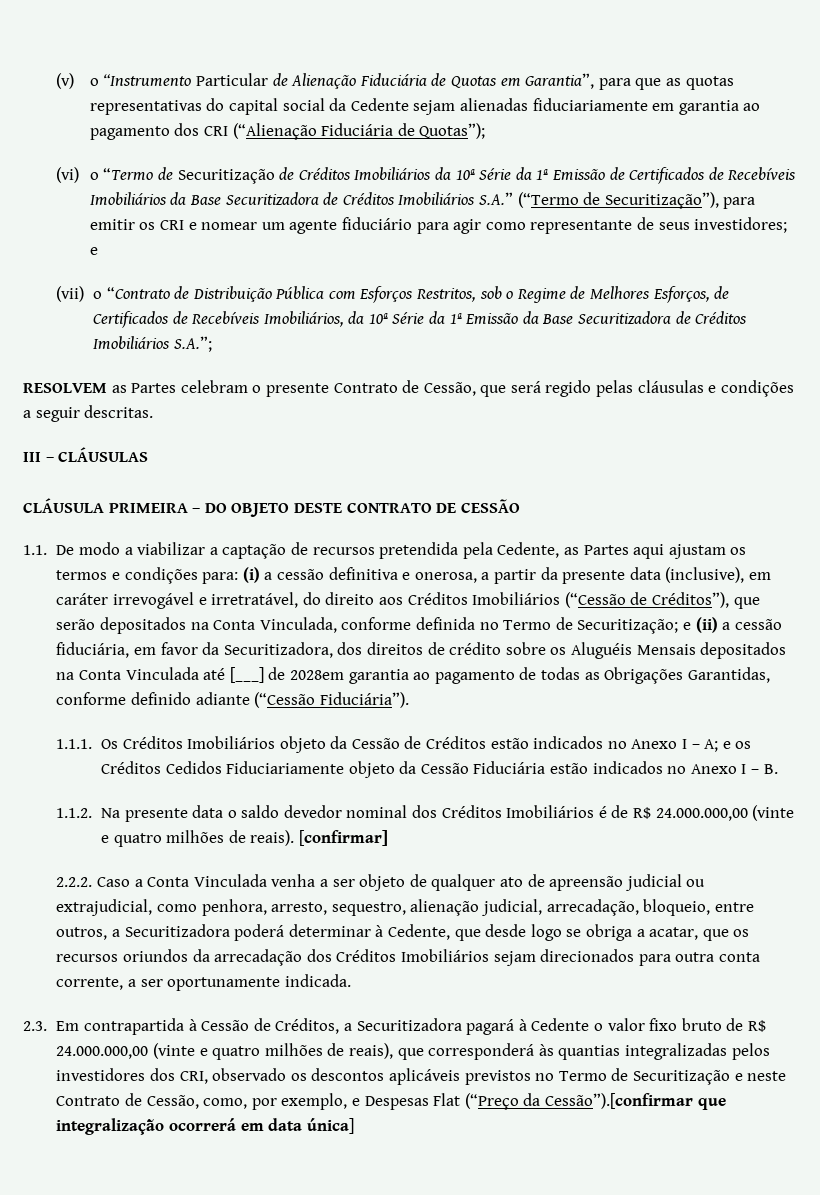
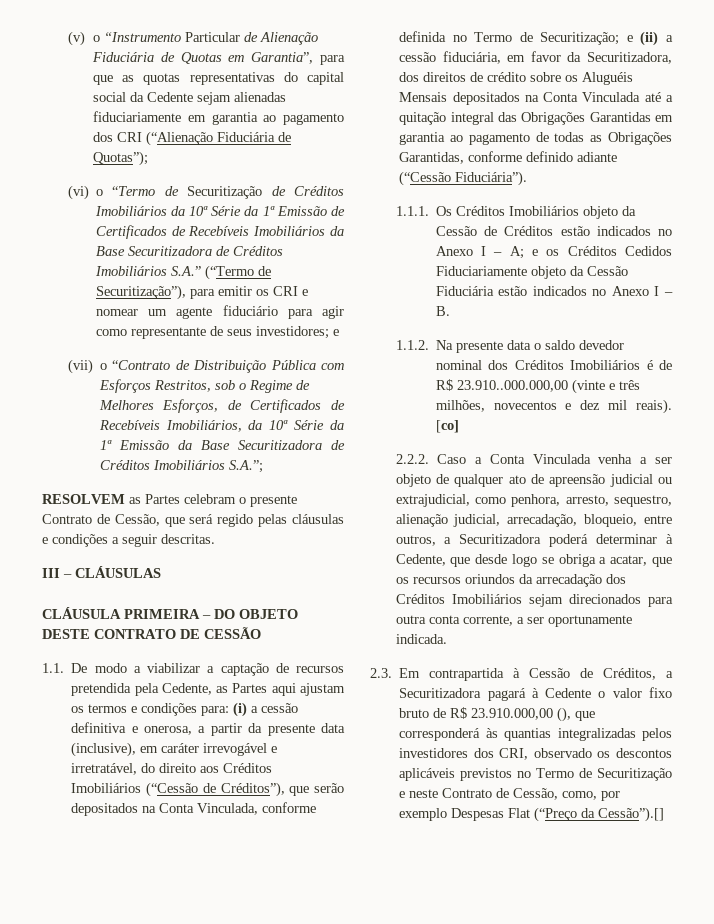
[229,667,344,683] [___] de 2028em -> [666,95,673,102] [399,112,673,125] a quitação integral das Obrigações Garantidas em
[655,805,795,821] [100,830,388,847] 24.000.000,00 (vinte e quatro milhões de reais). [confirmar] -> [456,379,640,394] [435,399,672,414] [435,420,459,433] 23.910..000.000,00 (vinte e três milhões, novecentos e dez mil reais). [co]
[56,1043,393,1060] 24.000.000,00 (vinte e quatro milhões de reais), -> [471,707,572,722] 23.910.000,00 (),
[281,1093,360,1110] exemplo, e -> [399,808,448,821] exemplo
[544,1093,726,1110] [56,1118,354,1135] Cessão”).[confirmar que integralização ocorrerá em data única] -> [598,807,665,822] Cessão”).[]

